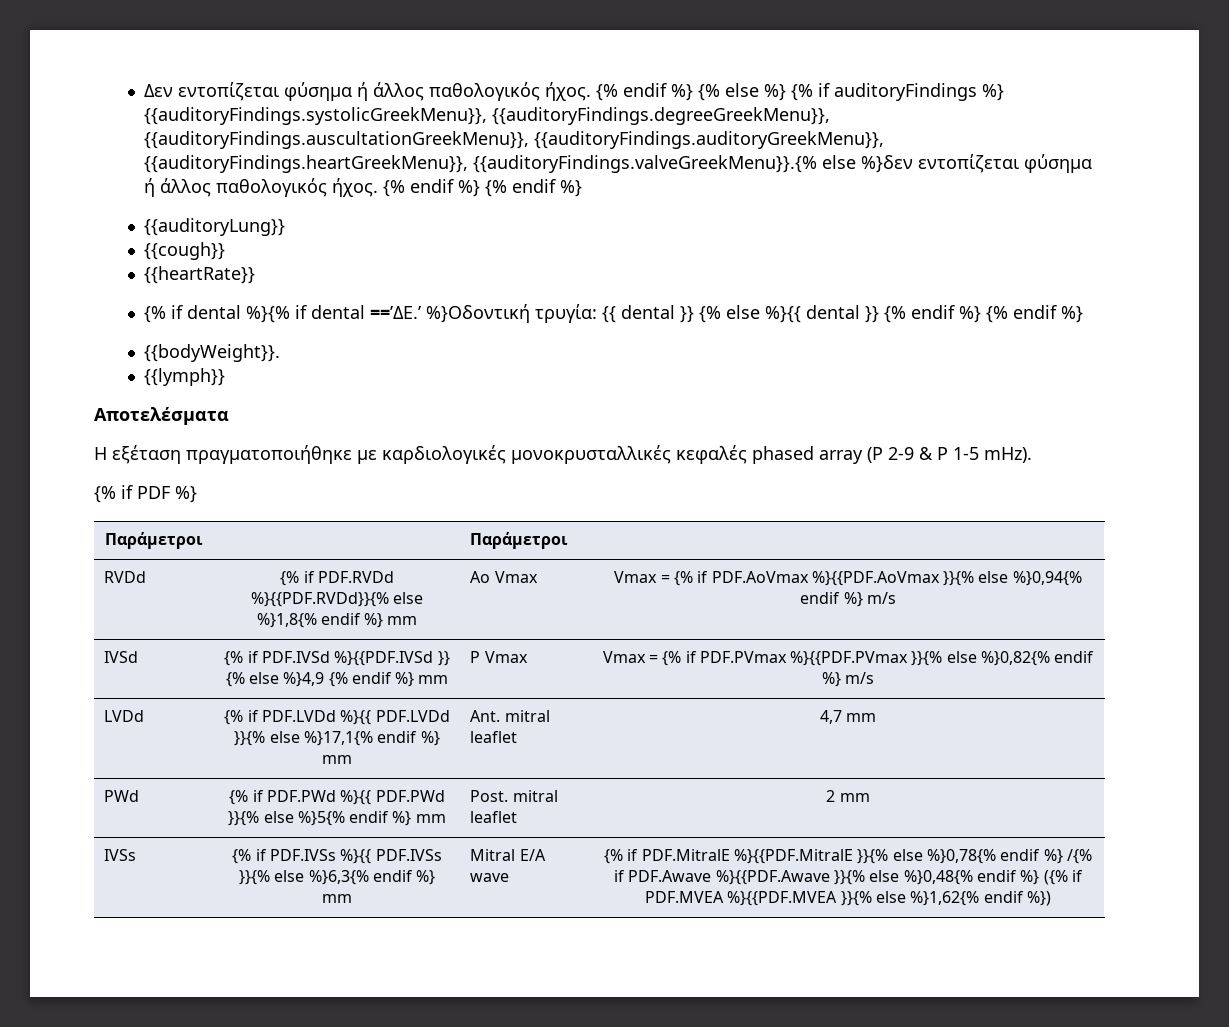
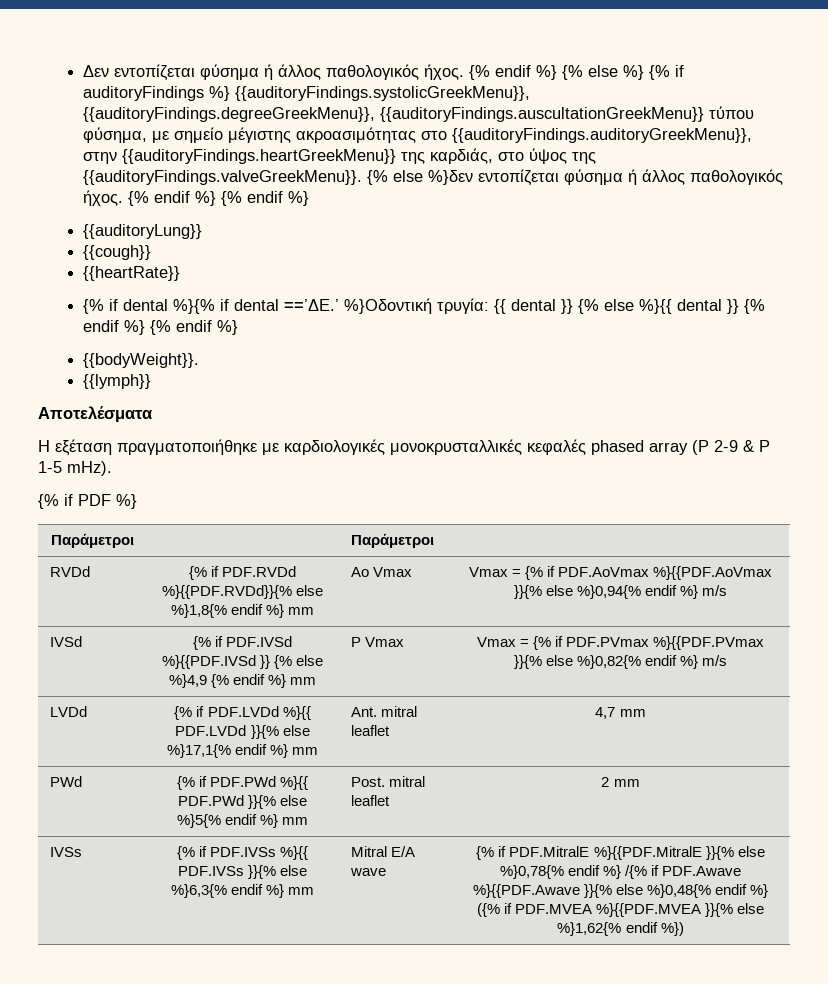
[144,131,885,149] [144,155,818,173] {{auditoryFindings.auscultationGreekMenu}}, {{auditoryFindings.auditoryGreekMenu}}, {{auditoryFindings.heartGreekMenu}}, {{auditoryFindings.valveGreekMenu}}.{% -> [380,106,755,122] [83,127,753,143] [83,148,597,164] [83,170,389,185] {{auditoryFindings.auscultationGreekMenu}} τύπου φύσημα, με σημείο μέγιστης ακροασιμότητας στο {{auditoryFindings.auditoryGreekMenu}}, στην {{auditoryFindings.heartGreekMenu}} της καρδιάς, στο ύψος της {{auditoryFindings.valveGreekMenu}}. {%

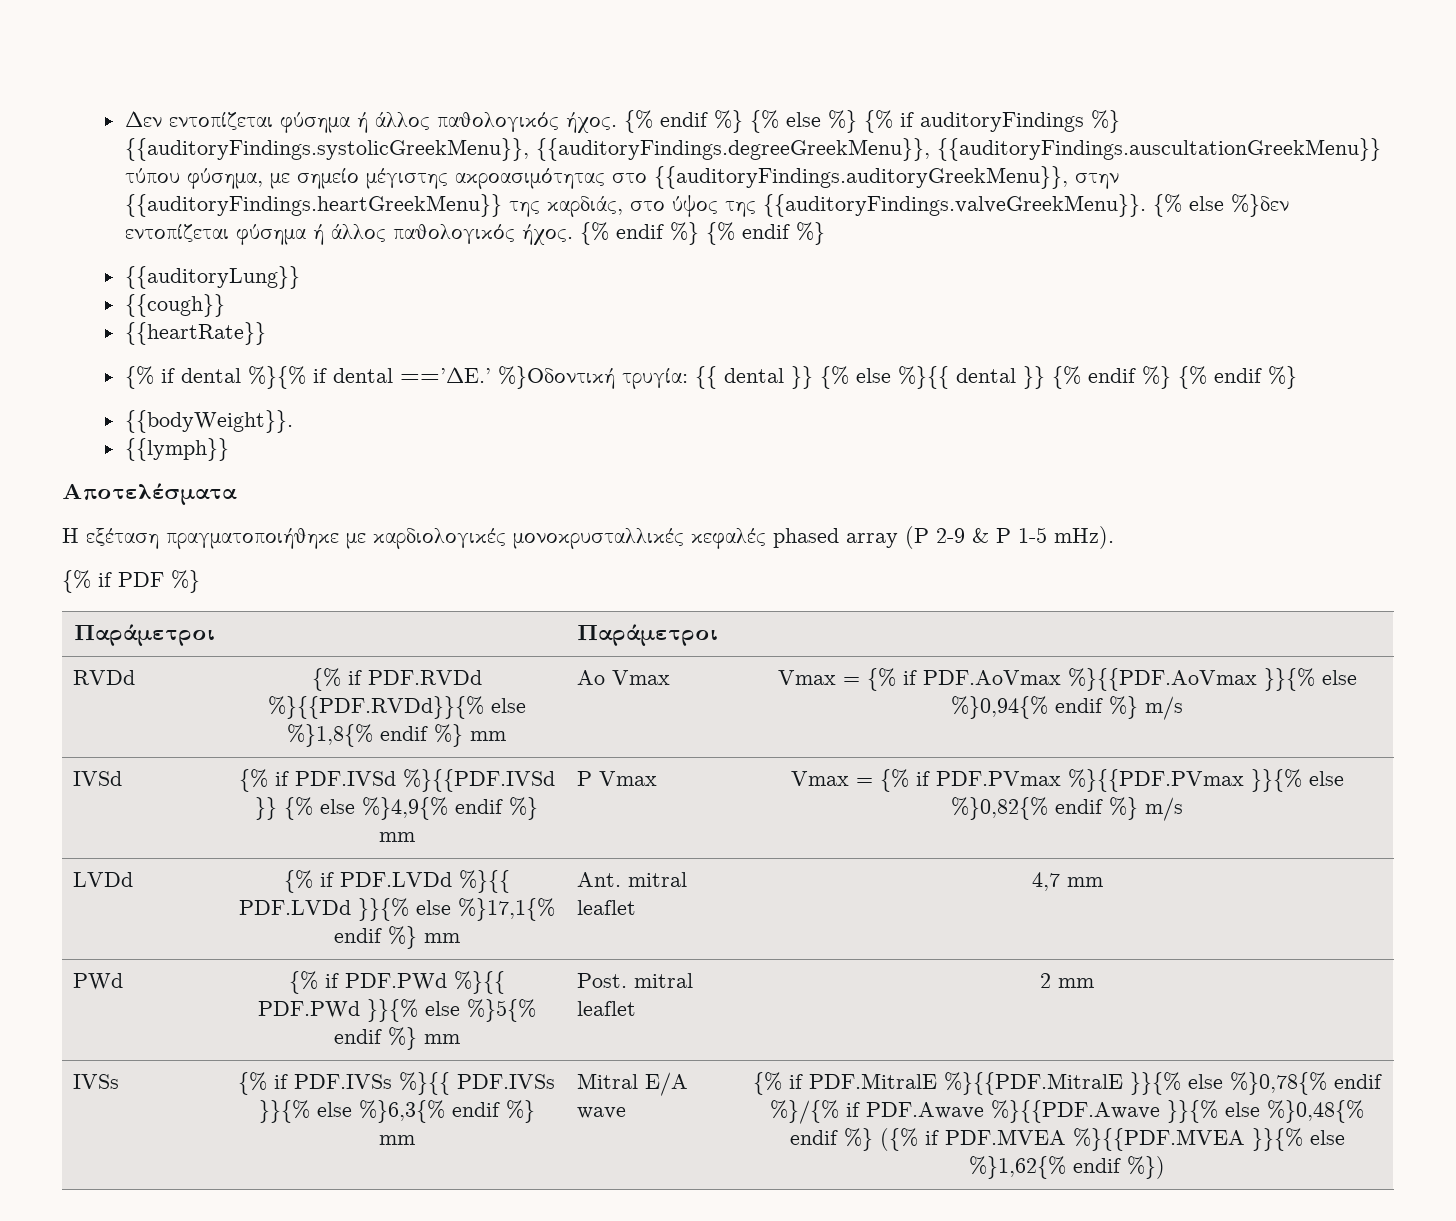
[168,674,229,688] %}4,9 {% -> [362,797,448,820] %}4,9{%
[602,865,648,879] %} /{% -> [769,1100,839,1124] %}/{%

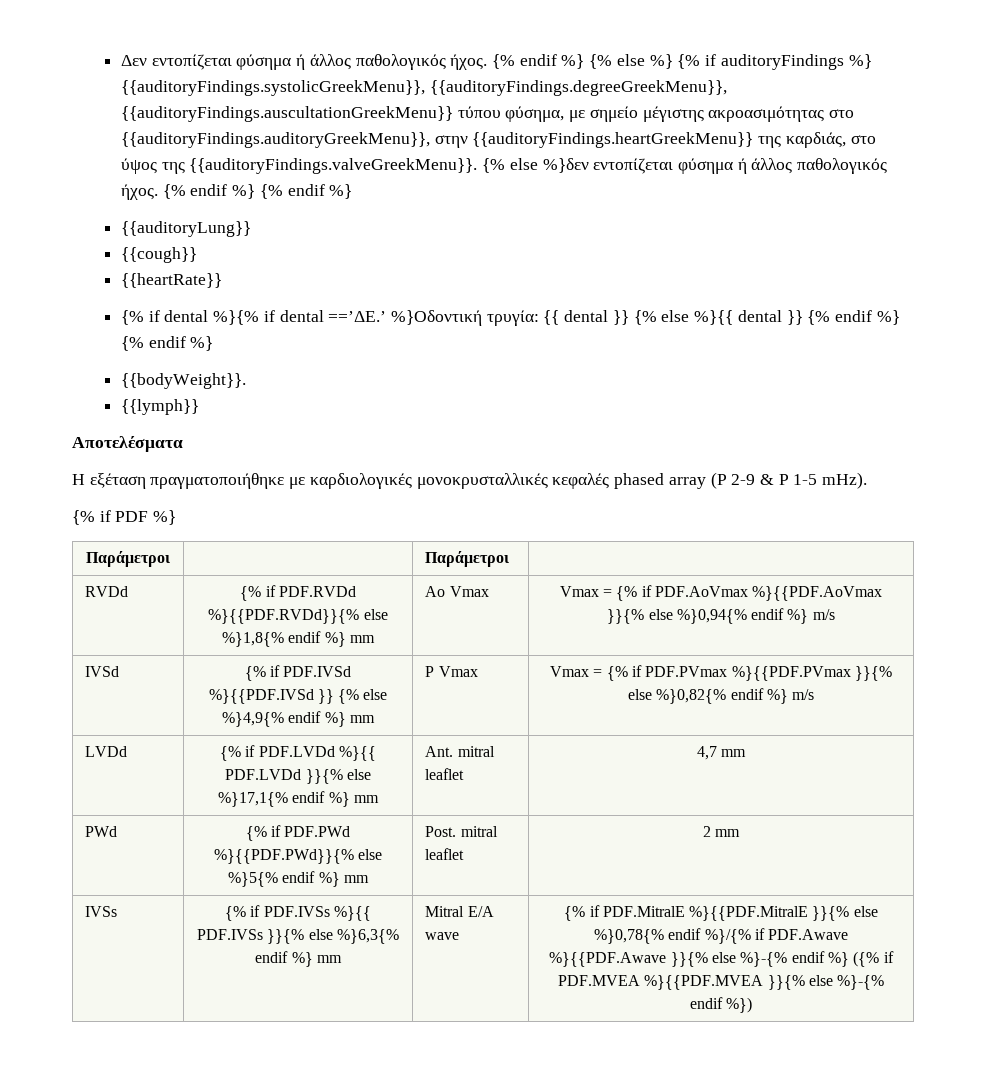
[453,971,505,994] [257,999,418,1022] %}{{ PDF.PWd }}{% -> [213,849,354,864] %}{{PDF.PWd}}{%
[1267,1100,1364,1123] %}0,48{% -> [740,952,788,967] %}-{%
[968,1156,1066,1179] %}1,62{% -> [837,975,885,990] %}-{%

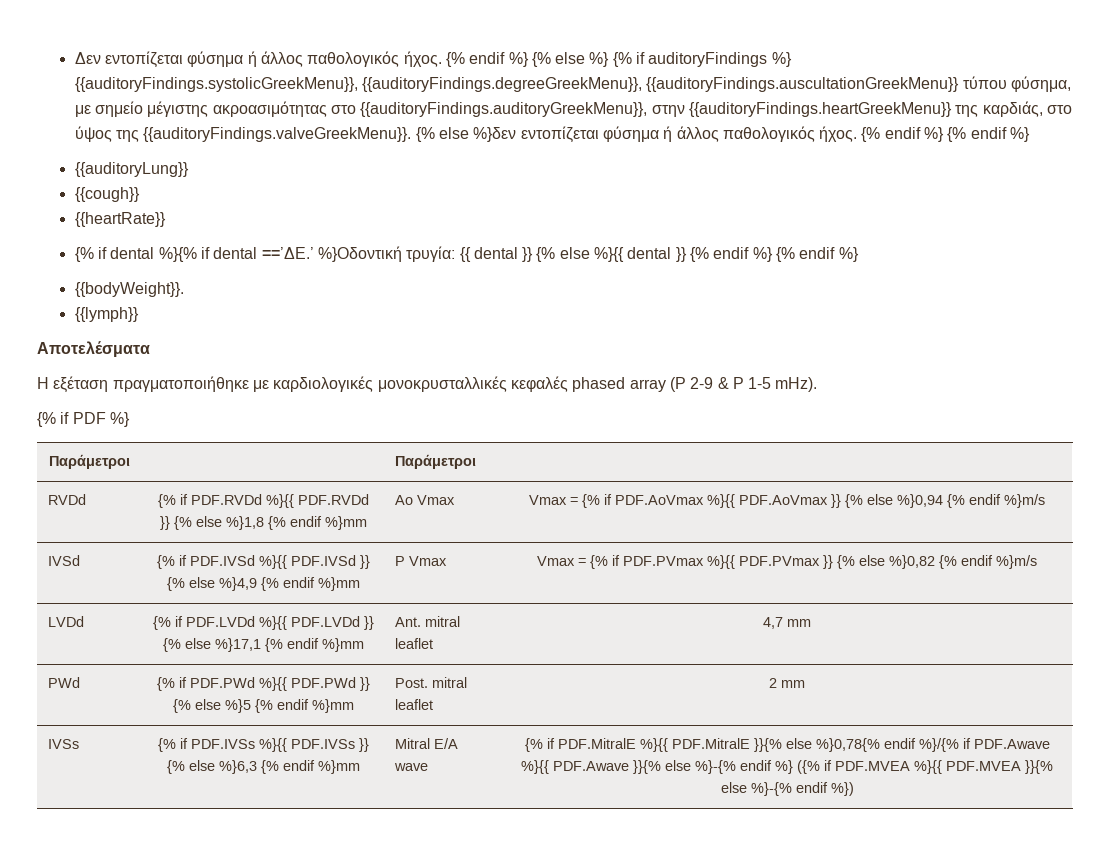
[208,609,388,624] [222,631,375,647] %}{{PDF.RVDd}}{% else %}1,8{% endif %} mm -> [265,494,369,508] [159,516,367,530] %}{{ PDF.RVDd }} {% else %}1,8 {% endif %}mm
[752,586,883,601] [607,608,835,624] %}{{PDF.AoVmax }}{% else %}0,94{% endif %} m/s -> [707,494,1045,508] %}{{ PDF.AoVmax }} {% else %}0,94 {% endif %}m/s
[208,689,388,704] [222,711,375,727] %}{{PDF.IVSd }} {% else %}4,9{% endif %} mm -> [258,555,370,569] [166,577,360,591] %}{{ PDF.IVSd }} {% else %}4,9 {% endif %}mm
[731,666,892,681] [627,688,815,704] %}{{PDF.PVmax }}{% else %}0,82{% endif %} m/s -> [707,555,1037,569] %}{{ PDF.PVmax }} {% else %}0,82 {% endif %}m/s
[305,769,371,784] [218,791,379,807] }}{% else %}17,1{% endif %} mm -> [363,616,374,630] [162,638,364,652] }} {% else %}17,1 {% endif %}mm
[213,849,383,864] [228,871,369,887] %}{{PDF.PWd}}{% else %}5{% endif %} mm -> [258,677,370,691] [172,699,354,713] %}{{ PDF.PWd }} {% else %}5 {% endif %}mm
[267,929,399,944] [255,951,342,967] }}{% else %}6,3{% endif %} mm -> [358,738,369,752] [166,760,360,774] }} {% else %}6,3 {% endif %}mm
[689,906,809,921] %}{{PDF.MitralE -> [639,738,750,752] %}{{ PDF.MitralE
[549,952,667,967] %}{{PDF.Awave -> [521,760,629,774] %}{{ PDF.Awave
[644,975,764,990] %}{{PDF.MVEA -> [914,760,1021,774] %}{{ PDF.MVEA

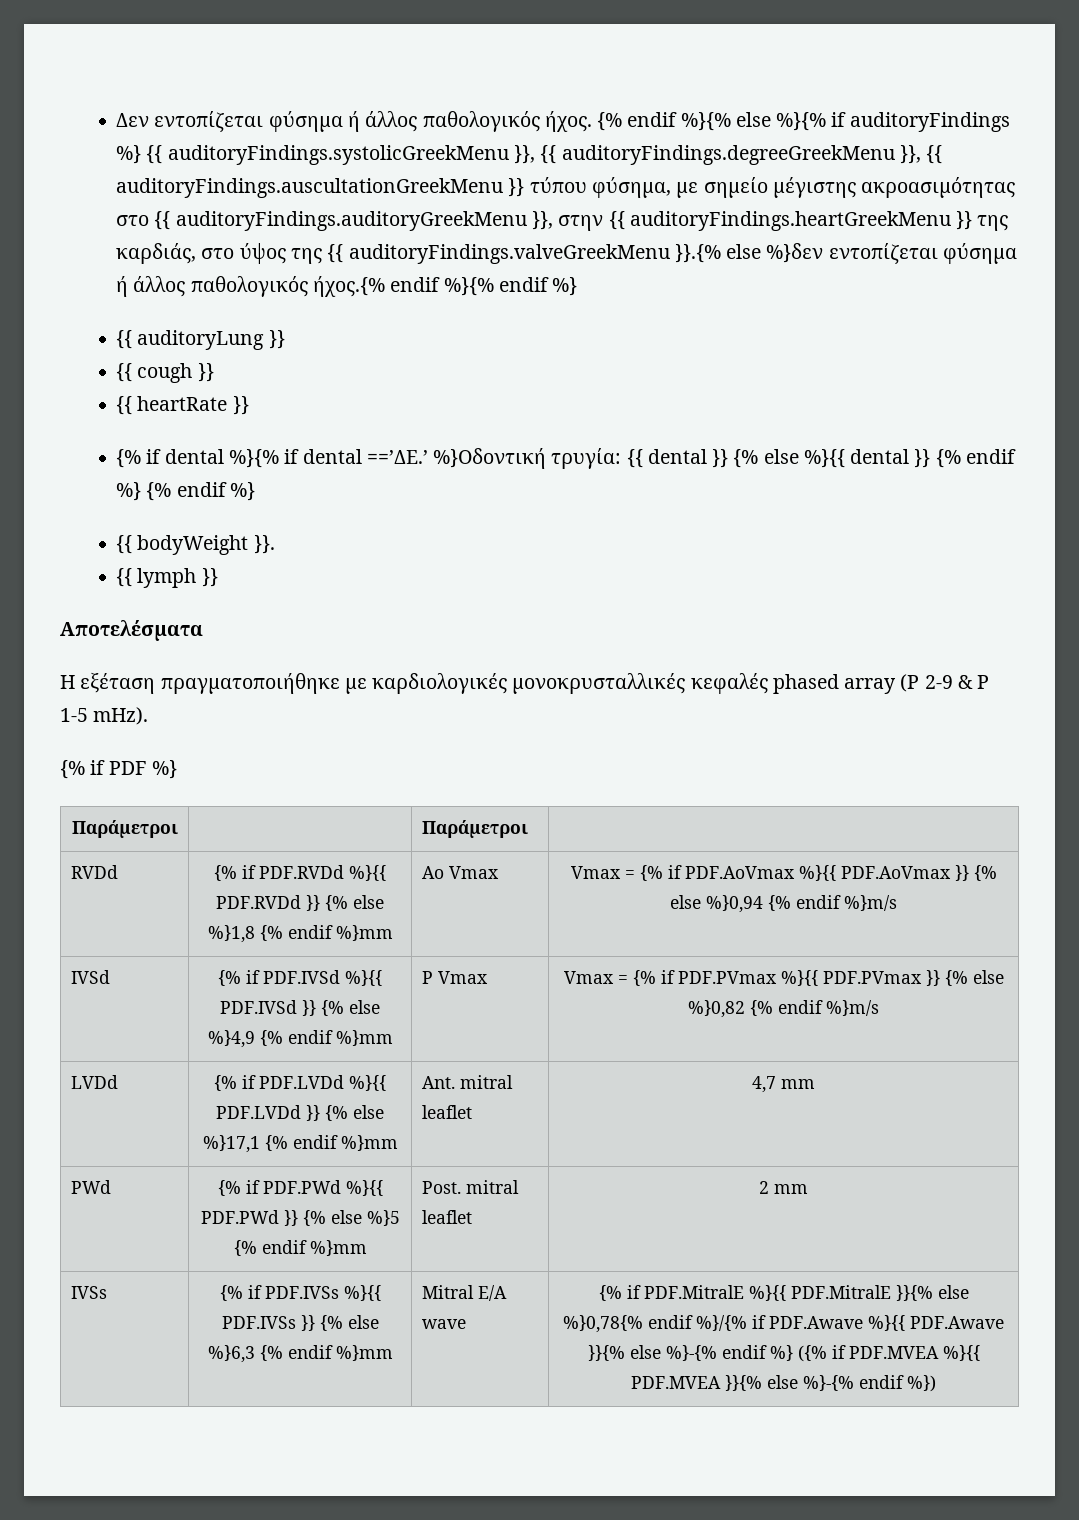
[508,52,792,67] [74,77,960,92] %} {% else %} {% if auditoryFindings %} {{auditoryFindings.systolicGreekMenu}}, {{auditoryFindings.degreeGreekMenu}}, {{auditoryFindings.auscultationGreekMenu}} -> [680,112,1010,132] [116,145,943,165] [116,178,525,198] %}{% else %}{% if auditoryFindings %} {{ auditoryFindings.systolicGreekMenu }}, {{ auditoryFindings.degreeGreekMenu }}, {{ auditoryFindings.auscultationGreekMenu }}
[360,102,952,117] {{auditoryFindings.auditoryGreekMenu}}, στην {{auditoryFindings.heartGreekMenu}} -> [154,211,973,231] {{ auditoryFindings.auditoryGreekMenu }}, στην {{ auditoryFindings.heartGreekMenu }}
[143,127,435,142] {{auditoryFindings.valveGreekMenu}}. {% -> [327,244,721,264] {{ auditoryFindings.valveGreekMenu }}.{%
[819,126,1031,142] [74,162,189,177] [74,187,140,202] [74,212,166,227] ήχος. {% endif %} {% endif %} // {{auditoryLung}} // {{cough}} // {{heartRate}} -> [313,276,578,297] [116,330,285,350] [116,363,214,383] [116,396,249,415] ήχος.{% endif %}{% endif %} // {{ auditoryLung }} // {{ cough }} // {{ heartRate }}
[74,282,184,297] [74,307,139,322] {{bodyWeight}}. // {{lymph}} -> [116,535,275,555] [116,568,218,588] {{ bodyWeight }}. // {{ lymph }}

